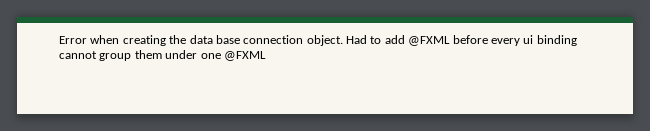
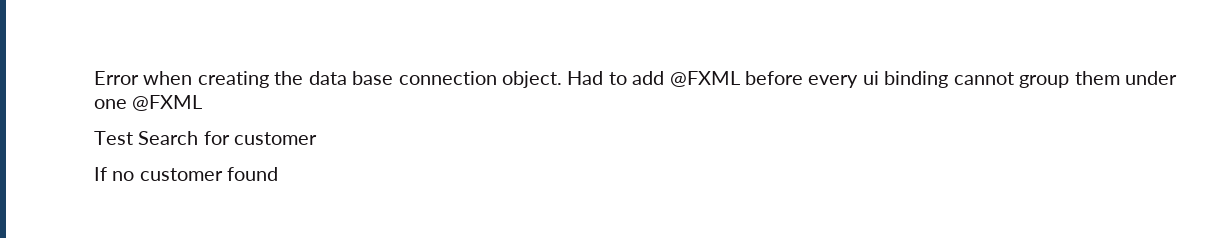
(266, 56) none -> [94,131,317,145] [94,167,278,181] // Test Search for customer // If no customer found

